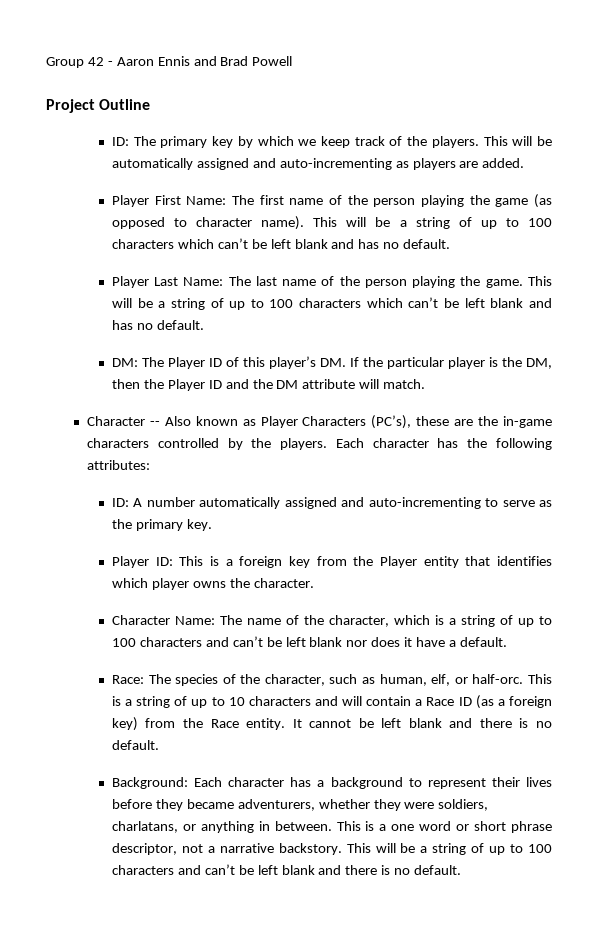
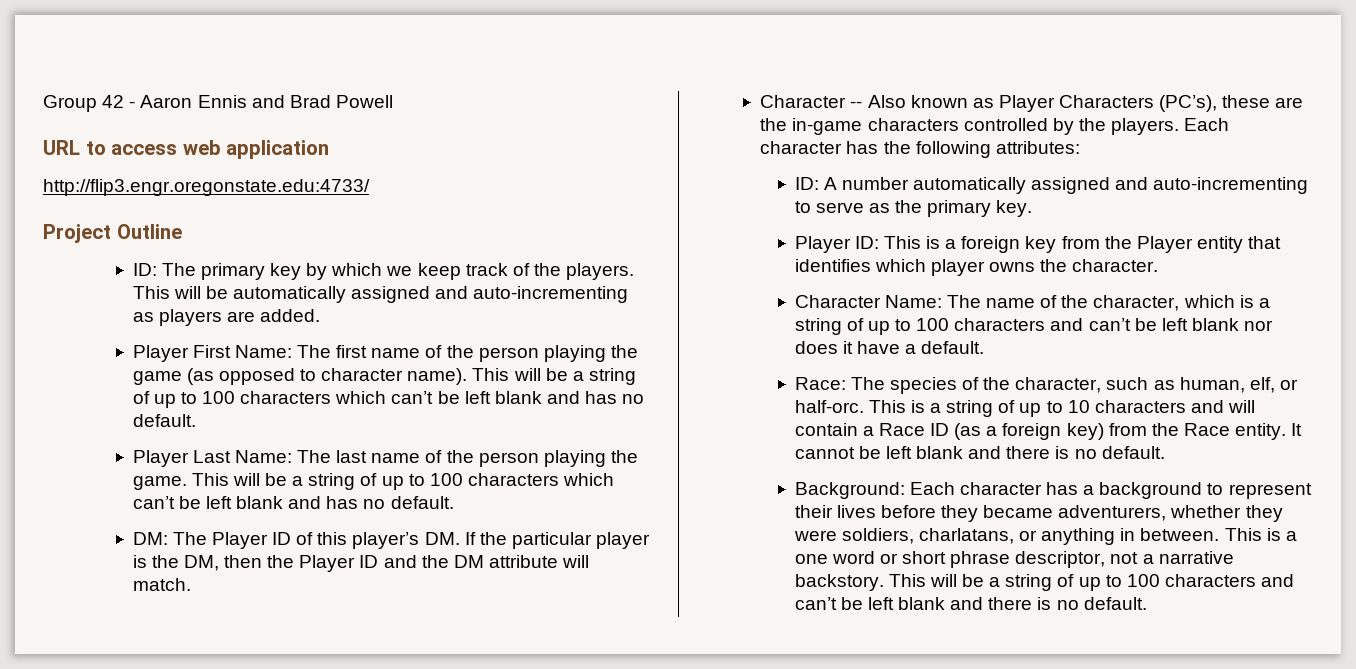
(293, 61) none -> [43,140,330,159] [43,179,370,196] // URL to access web application // http://flip3.engr.oregonstate.edu:4733/

